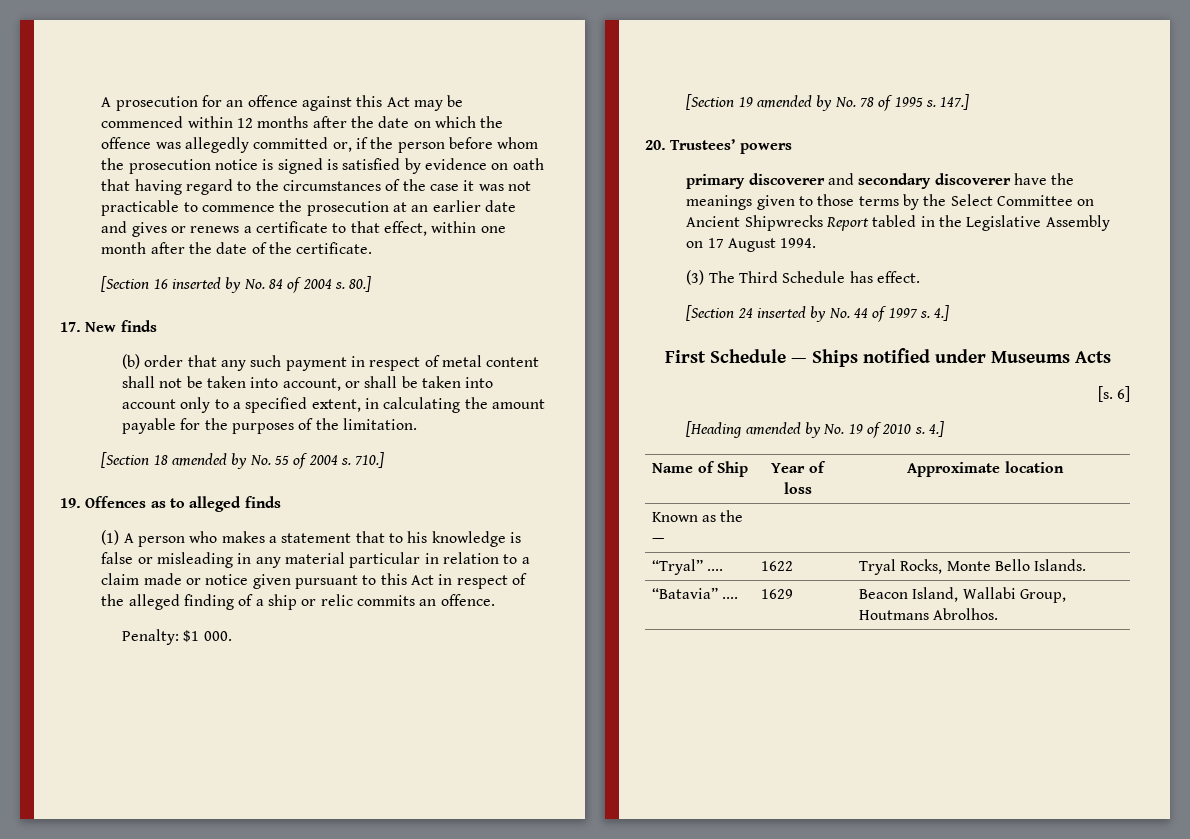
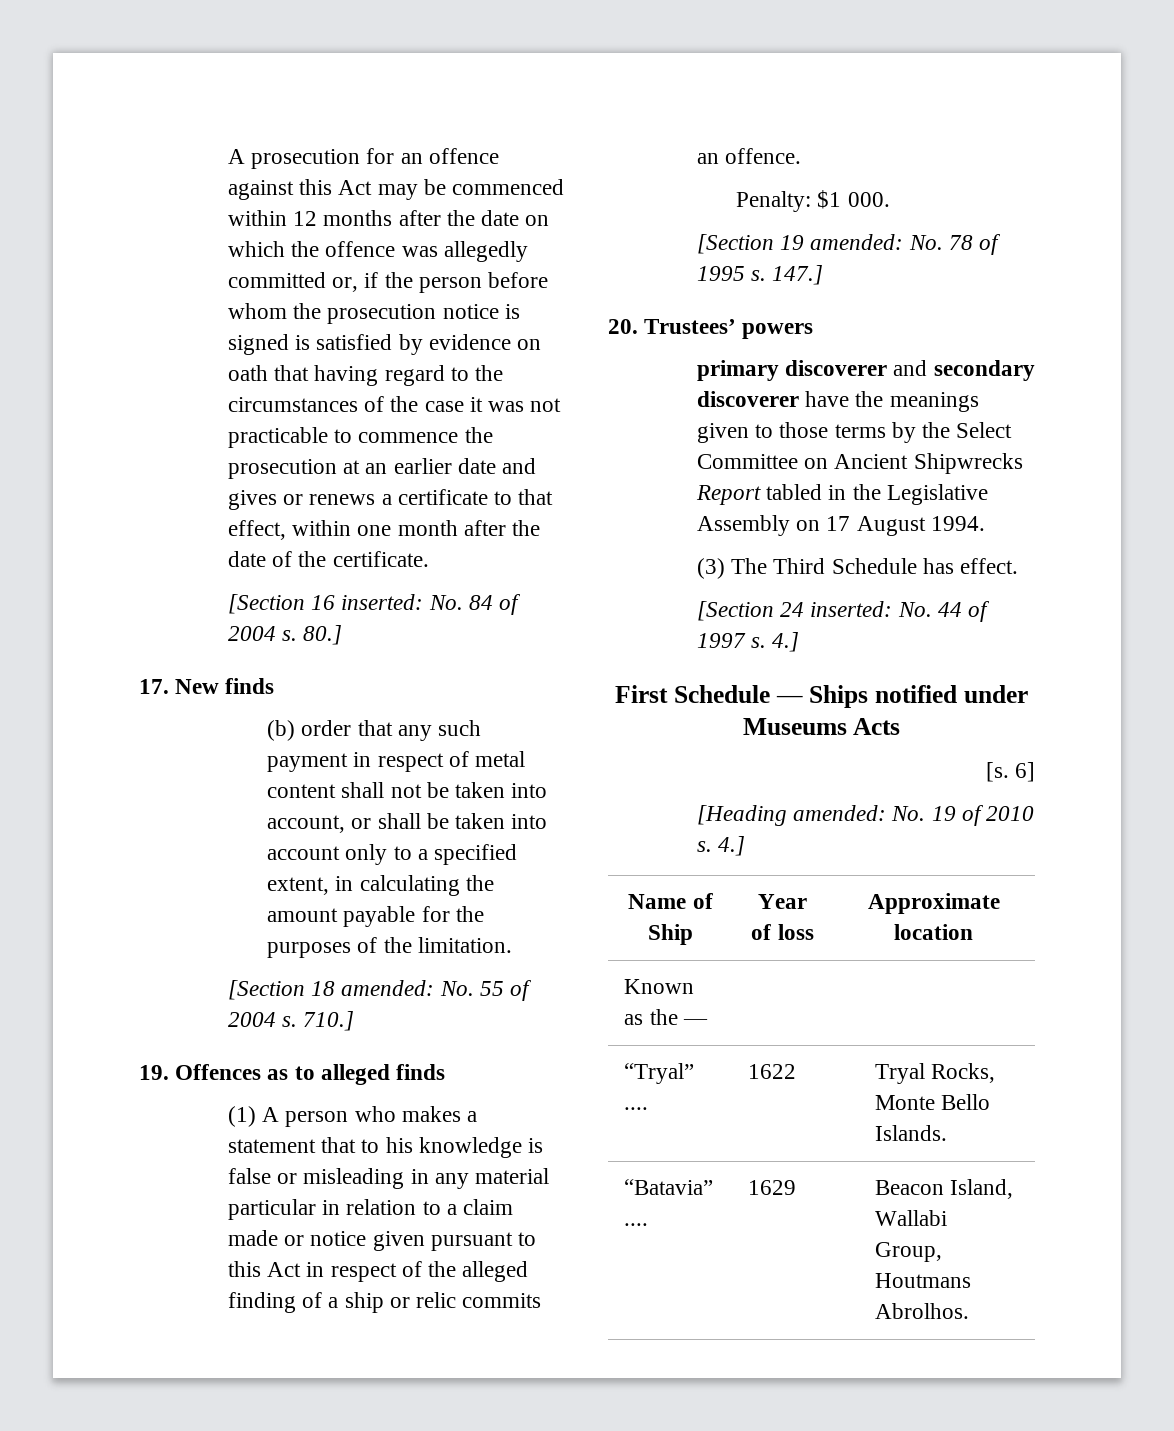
[172,277,242,293] inserted by -> [341,594,424,610] inserted:
[172,453,248,469] amended by -> [341,980,435,996] amended:
[757,95,833,111] amended by -> [810,234,904,250] amended:
[757,306,827,322] inserted by -> [810,601,893,617] inserted:
[745,422,822,438] amended by -> [793,805,887,821] amended:

